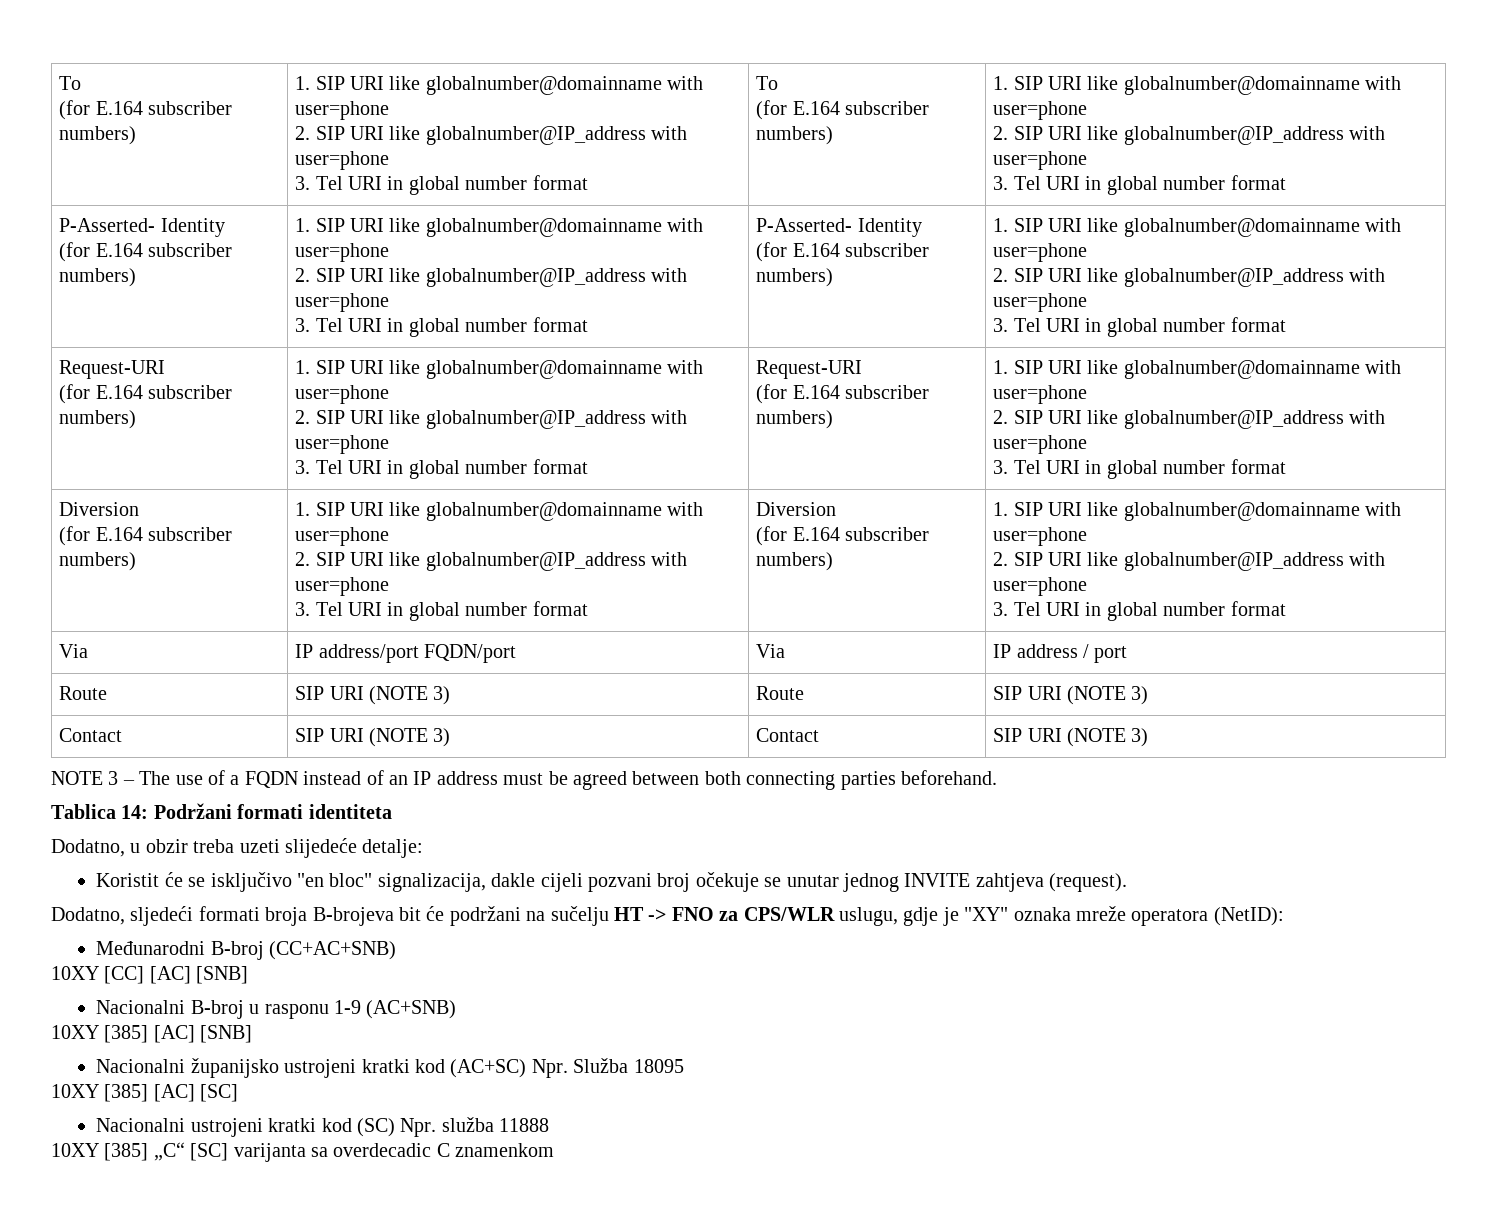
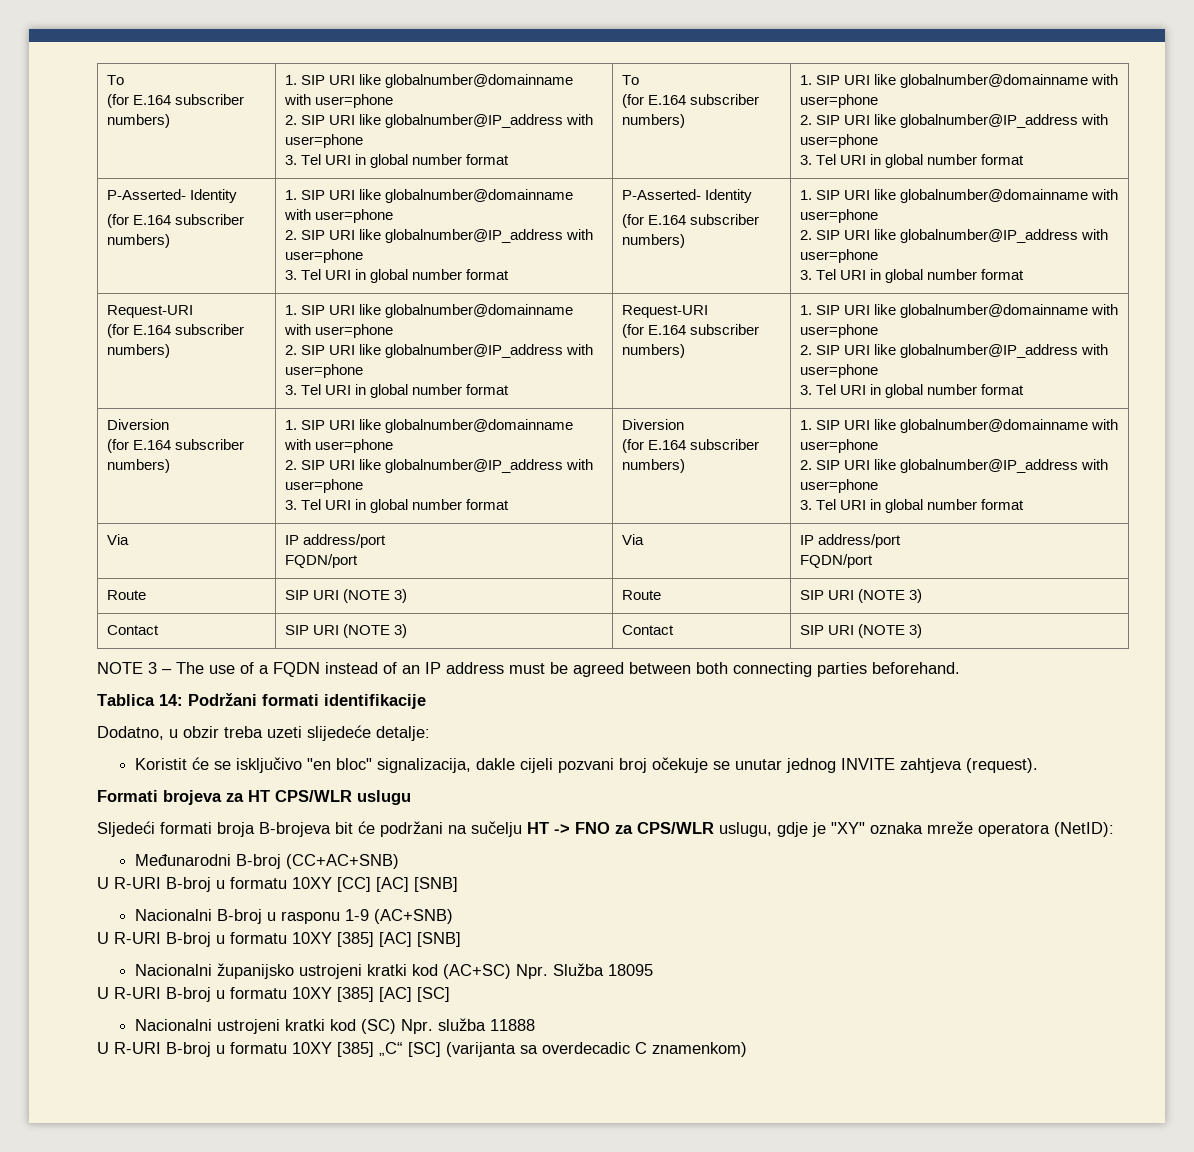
(419, 653) none -> (386, 541) //
[1016,644,1128,663] address / port -> [817,534,901,548] [799,554,873,568] address/port // FQDN/port
[308,804,392,819] identiteta -> [324,694,426,709] identifikacije
[51,906,194,926] Dodatno, sljedeći -> [97,790,411,805] [97,821,155,837] Formati brojeva za HT CPS/WLR uslugu // Sljedeći
(397, 950) none -> [97,877,287,892] U R-URI B-broj u formatu
(457, 1009) none -> [97,932,287,947] U R-URI B-broj u formatu
(684, 1066) none -> [97,987,287,1002] U R-URI B-broj u formatu
(550, 1125) none -> [97,1042,287,1057] U R-URI B-broj u formatu
[233,1143,306,1162] varijanta -> [446,1042,516,1057] (varijanta
[455,1143,555,1157] znamenkom -> [652,1042,747,1057] znamenkom)

